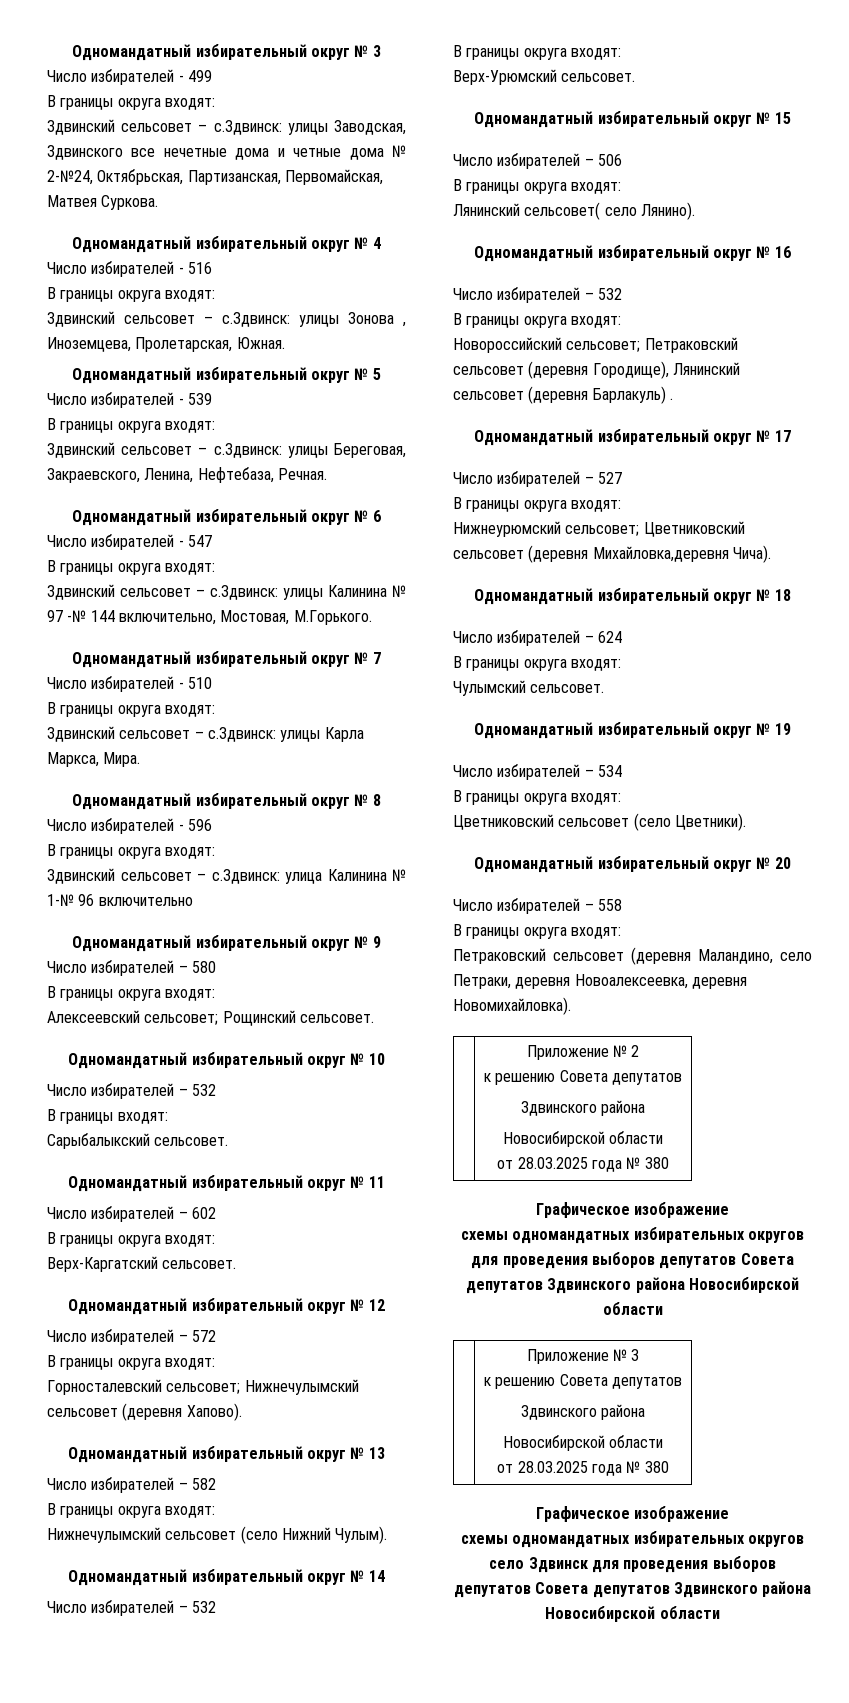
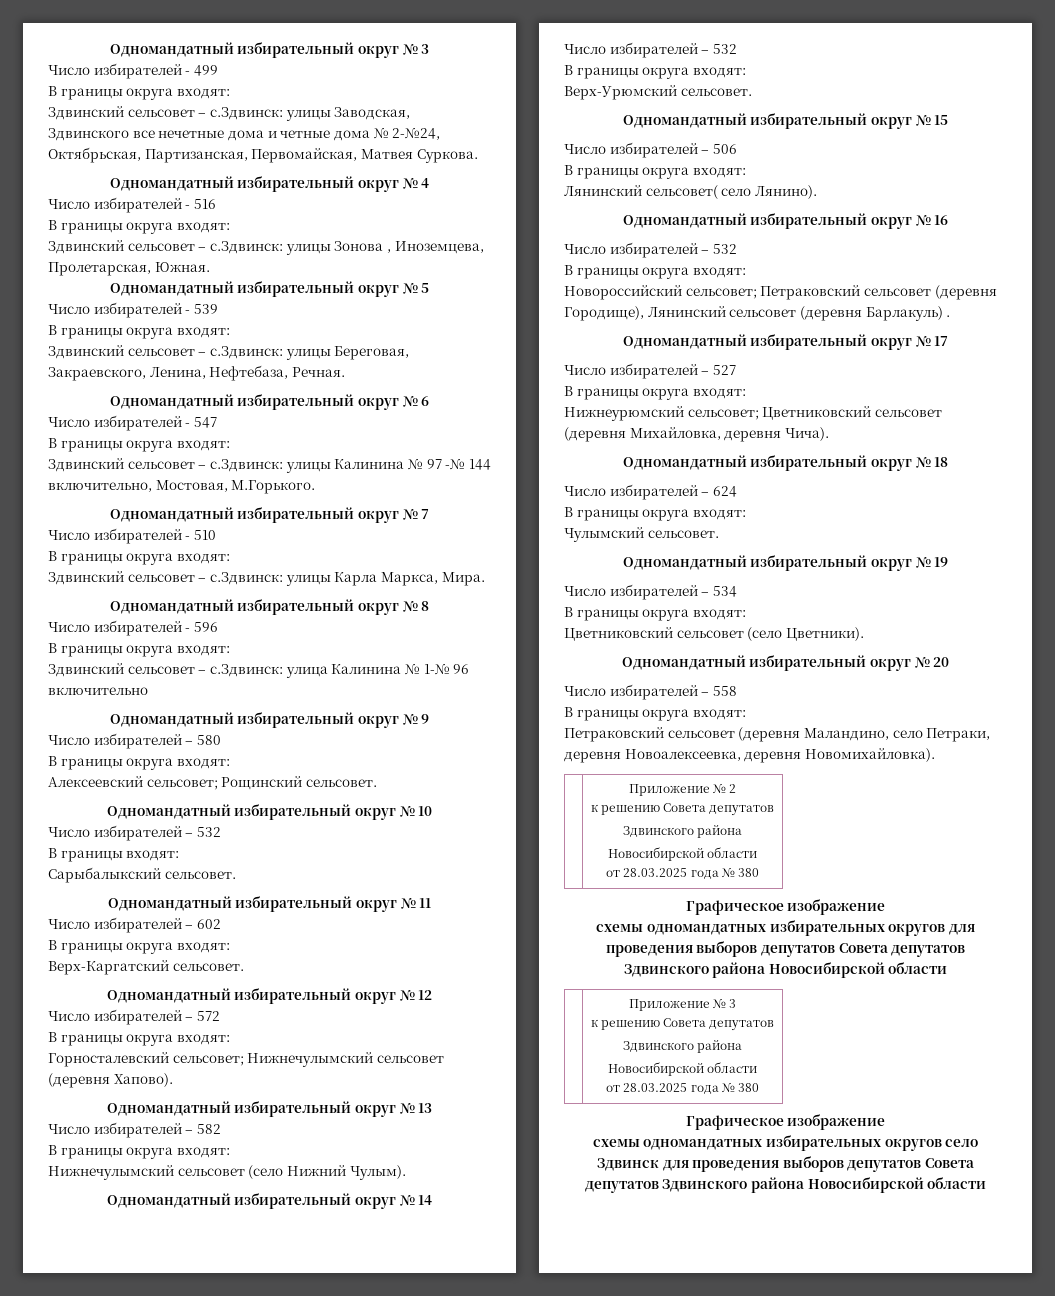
[592,546,729,562] Михайловка,деревня -> [629,427,782,442] Михайловка, деревня

